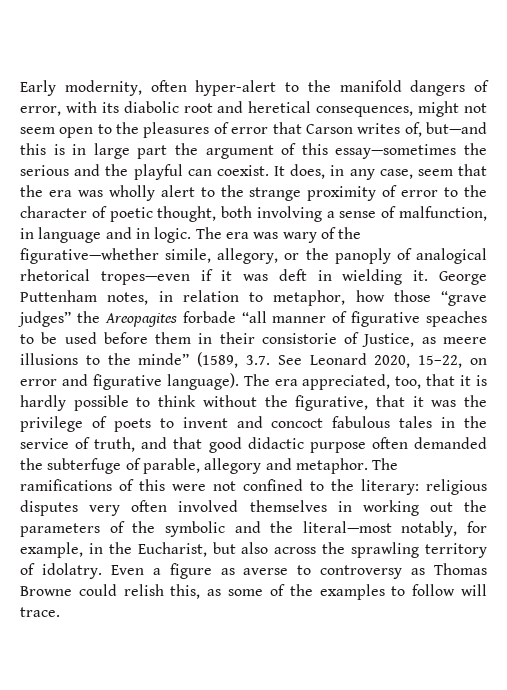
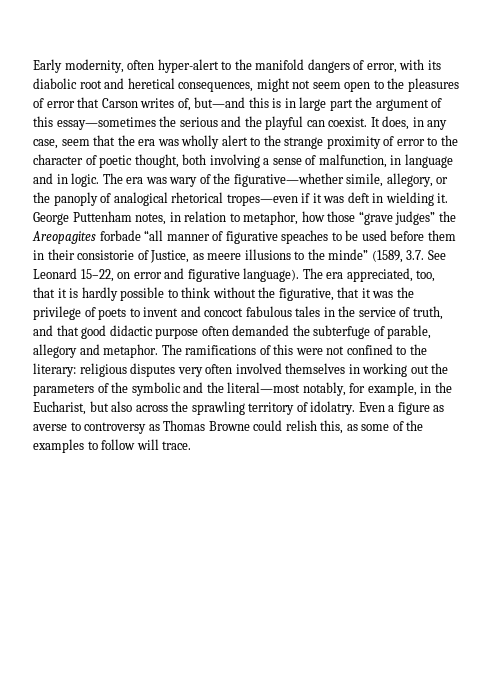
[374,355,411,368] 2020, -> (77, 273) none

